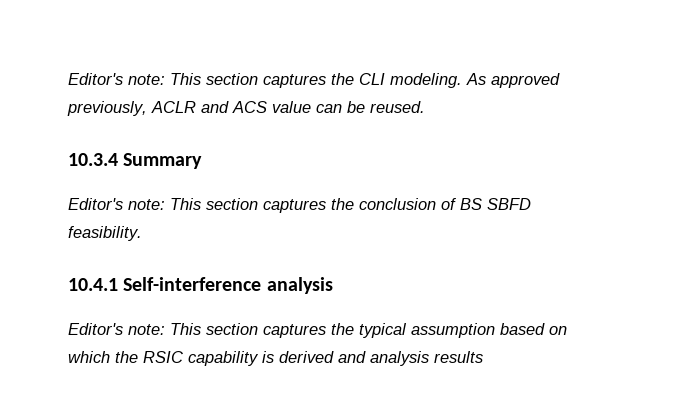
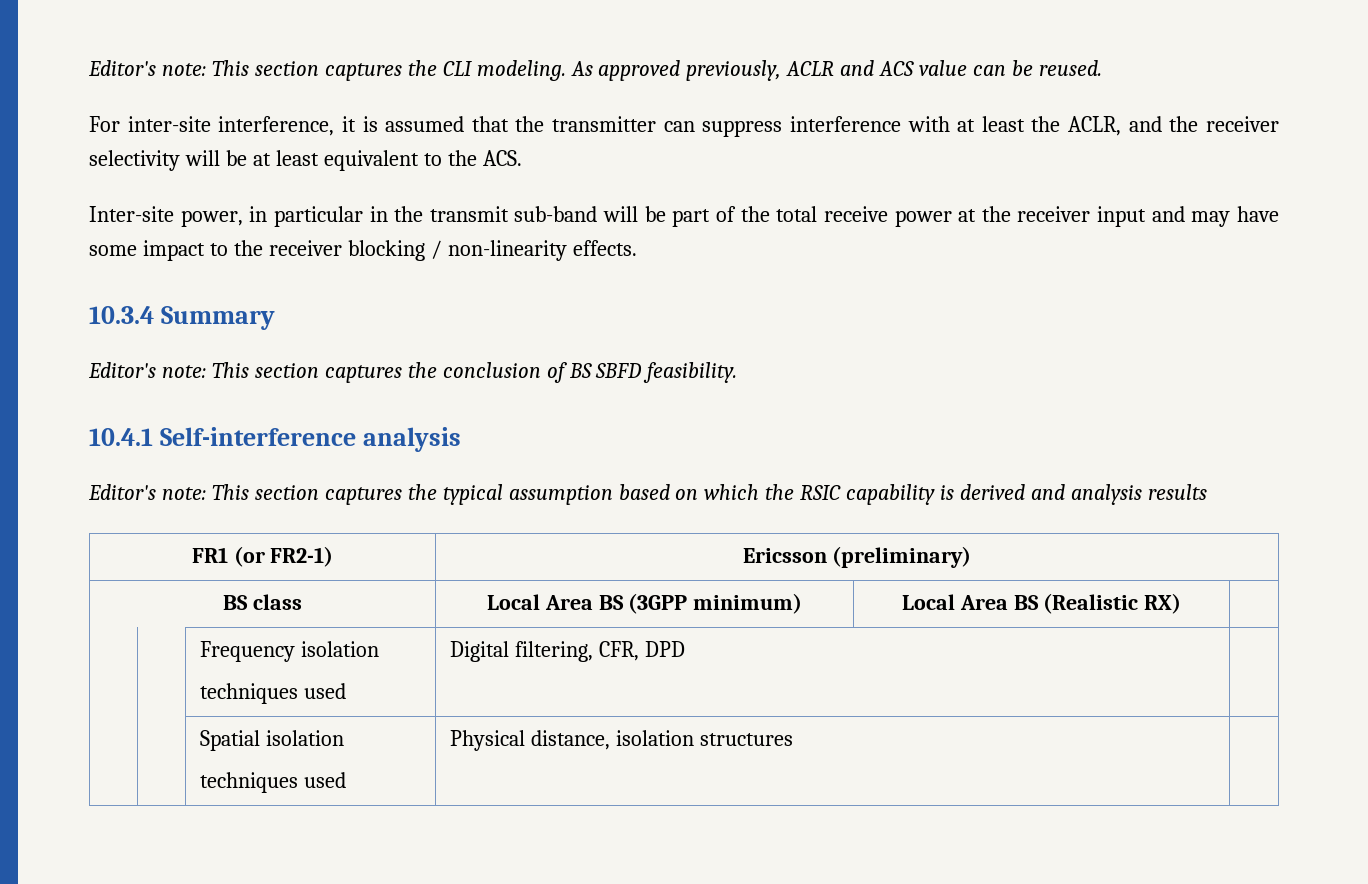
(425, 107) none -> [89,116,1279,137] [89,150,522,171] [89,206,1280,227] [89,240,637,261] // For inter-site interference, it is assumed that the transmitter can suppress interference with at least the ACLR, and the receiver selectivity will be at least equivalent to the ACS. // Inter-site power, in particular in the transmit sub-band will be part of the total receive power at the receiver input and may have some impact to the receiver blocking / non-linearity effects.
(483, 357) none -> [191,546,334,567] [742,546,972,568] [223,594,302,610] [486,593,803,614] [901,593,1182,614] [199,641,379,662] [199,683,346,704] [449,641,685,662] [199,730,344,751] [199,772,346,793] [449,730,793,751] // FR1 (or FR2-1) | Ericsson (preliminary) // BS class | Local Area BS (3GPP minimum) | Local Area BS (Realistic RX) | // | | Frequency isolation // techniques used | Digital filtering, CFR, DPD | // | | Spatial isolation // techniques used | Physical distance, isolation structures |

